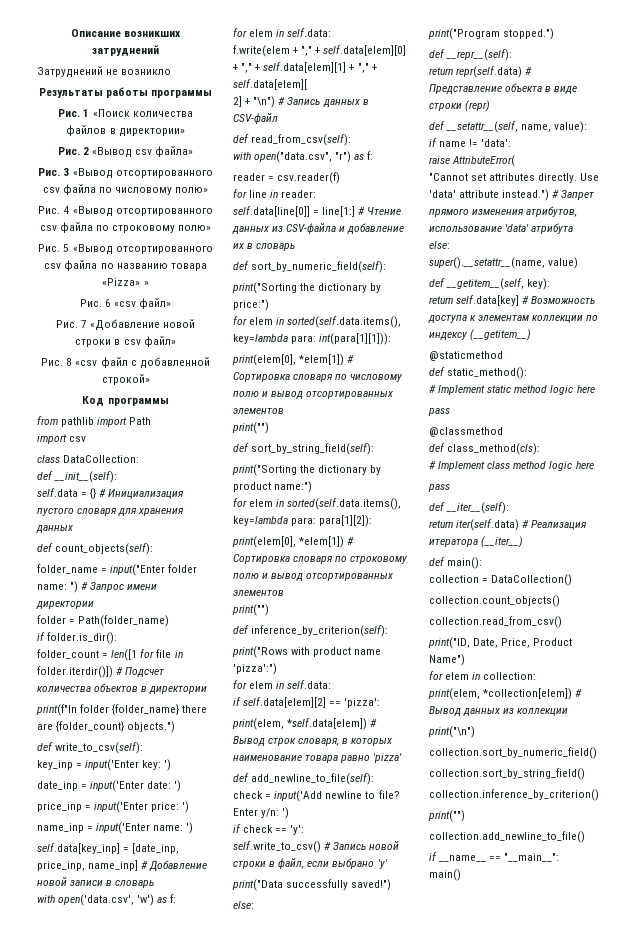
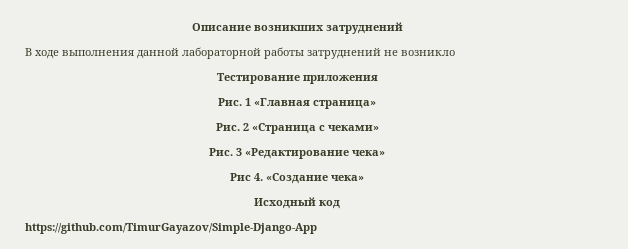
[37,66,103,78] Затруднений -> [25,47,381,59] В ходе выполнения данной лабораторной работы затруднений
[38,87,213,98] Результаты работы программы -> [216,73,378,84] Тестирование приложения
[92,109,193,117] [66,125,185,137] «Поиск количества файлов в директории» -> [254,98,376,109] «Главная страница»
[92,146,194,158] «Вывод csv файла» -> [251,123,379,134] «Страница с чеками»
[72,168,213,179] [42,184,209,195] [38,206,213,217] [39,222,212,233] [38,244,213,255] [44,260,207,271] [102,278,149,286] [79,298,172,309] [55,319,196,331] [75,336,176,347] [41,357,210,369] [101,374,150,385] [82,396,169,406] [37,416,152,427] [37,434,87,444] [37,455,140,463] [37,471,118,483] [37,488,185,499] [37,508,185,517] [36,525,73,534] [37,543,154,555] [37,564,198,576] [37,581,158,593] [36,601,94,610] [37,615,170,627] [37,632,118,644] [37,649,183,661] [37,666,165,678] [37,683,208,695] [36,704,208,716] [37,721,176,733] [37,742,144,754] [37,759,172,771] [37,780,182,792] [37,801,190,813] [37,822,194,834] [37,843,180,854] [37,860,208,872] [37,877,155,888] [37,894,177,906] [233,28,332,37] [233,45,407,57] [233,62,377,73] [233,79,307,90] [233,96,369,108] [233,113,278,124] [233,134,352,146] [233,151,374,163] [233,172,341,184] [233,189,317,198] [233,206,402,217] [232,223,405,235] [233,243,296,251] [233,261,387,273] [232,282,382,294] [233,299,269,311] [233,316,402,328] [233,333,392,345] [232,354,355,366] [233,372,403,382] [233,391,394,400] [233,408,284,414] [232,422,269,434] [233,443,375,455] [232,464,382,476] [233,481,313,493] [233,498,402,510] [233,515,373,527] [232,536,355,548] [233,554,408,564] [233,573,394,582] [233,590,284,596] [232,604,269,616] [233,625,389,637] [232,646,382,658] [233,663,277,675] [233,680,332,689] [233,697,381,708] [232,718,378,730] [233,736,393,747] [233,753,403,763] [233,773,375,785] [233,790,400,802] [233,807,290,819] [233,824,305,835] [233,841,400,853] [233,858,388,869] [232,879,392,891] [233,901,254,909] [428,28,555,40] [429,49,513,61] [429,66,533,78] [429,83,578,95] [429,100,491,112] [429,121,588,133] [429,138,512,147] [429,155,516,167] [429,173,600,183] [429,189,595,201] [429,206,578,217] [429,223,574,234] [429,241,450,249] [429,257,579,269] [429,278,551,290] [429,295,596,306] [428,315,599,324] [429,329,532,341] [429,351,503,361] [429,367,528,379] [429,385,595,395] [428,408,450,416] [429,427,503,437] [429,443,541,455] [429,461,594,471] [428,484,450,492] [429,502,510,514] [429,519,588,531] [429,536,524,548] [429,557,483,569] [429,574,573,586] [429,595,560,607] [429,616,562,628] [428,637,573,649] [429,654,465,666] [429,671,537,680] [428,688,583,700] [429,706,569,717] [428,726,475,738] [429,747,597,759] [429,768,585,780] [429,789,599,801] [428,810,465,822] [429,831,585,843] [429,852,560,862] [429,869,461,881] «Вывод отсортированного csv файла по числовому полю» // Рис. 4 «Вывод отсортированного csv файла по строковому полю» // Рис. 5 «Вывод отсортированного csv файла по названию товара «Pizza» » // Рис. 6 «csv файл» // Рис. 7 «Добавление новой строки в csv файл» // Рис. 8 «csv файл с добавленной строкой» // Код программы // from pathlib import Path // import csv // class DataCollection: // def __init__(self): // self.data = {} # Инициализация пустого словаря для хранения данных // def count_objects(self): // folder_name = input("Enter folder name: ") # Запрос имени директории // folder = Path(folder_name) // if folder.is_dir(): // folder_count = len([1 for file in folder.iterdir()]) # Подсчет количества объектов в директории // print(f"In folder {folder_name} there are {folder_count} objects.") // def write_to_csv(self): // key_inp = input('Enter key: ') // date_inp = input('Enter date: ') // price_inp = input('Enter price: ') // name_inp = input('Enter name: ') // self.data[key_inp] = [date_inp, price_inp, name_inp] # Добавление новой записи в словарь // with open('data.csv', 'w') as f: // for elem in self.data: // f.write(elem + "," + self.data[elem][0] + "," + self.data[elem][1] + "," + self.data[elem][ // 2] + "\n") # Запись данных в CSV-файл // def read_from_csv(self): // with open("data.csv", "r") as f: // reader = csv.reader(f) // for line in reader: // self.data[line[0]] = line[1:] # Чтение данных из CSV-файла и добавление их в словарь // def sort_by_numeric_field(self): // print("Sorting the dictionary by price:") // for elem in sorted(self.data.items(), key=lambda para: int(para[1][1])): // print(elem[0], *elem[1]) # Сортировка словаря по числовому полю и вывод отсортированных элементов // print("") // def sort_by_string_field(self): // print("Sorting the dictionary by product name:") // for elem in sorted(self.data.items(), key=lambda para: para[1][2]): // print(elem[0], *elem[1]) # Сортировка словаря по строковому полю и вывод отсортированных элементов // print("") // def inference_by_criterion(self): // print("Rows with product name 'pizza':") // for elem in self.data: // if self.data[elem][2] == 'pizza': // print(elem, *self.data[elem]) # Вывод строк словаря, в которых наименование товара равно 'pizza' // def add_newline_to_file(self): // check = input('Add newline to file? Enter y/n: ') // if check == 'y': // self.write_to_csv() # Запись новой строки в файл, если выбрано 'y' // print("Data successfully saved!") // else: // print("Program stopped.") // def __repr__(self): // return repr(self.data) # Представление объекта в виде строки (repr) // def __setattr__(self, name, value): // if name != 'data': // raise AttributeError( // "Cannot set attributes directly. Use 'data' attribute instead.") # Запрет прямого изменения атрибутов, использование 'data' атрибута // else: // super().__setattr__(name, value) // def __getitem__(self, key): // return self.data[key] # Возможность доступа к элементам коллекции по индексу (__getitem__) // @staticmethod // def static_method(): // # Implement static method logic here // pass // @classmethod // def class_method(cls): // # Implement class method logic here // pass // def __iter__(self): // return iter(self.data) # Реализация итератора (__iter__) // def main(): // collection = DataCollection() // collection.count_objects() // collection.read_from_csv() // print("ID, Date, Price, Product Name") // for elem in collection: // print(elem, *collection[elem]) # Вывод данных из коллекции // print("\n") // collection.sort_by_numeric_field() // collection.sort_by_string_field() // collection.inference_by_criterion() // print("") // collection.add_newline_to_file() // if __name__ == "__main__": // main() -> [245,148,385,159] [230,173,364,184] [254,197,340,209] [25,223,317,234] «Редактирование чека» // Рис 4. «Создание чека» // Исходный код // https://github.com/TimurGayazov/Simple-Django-App

